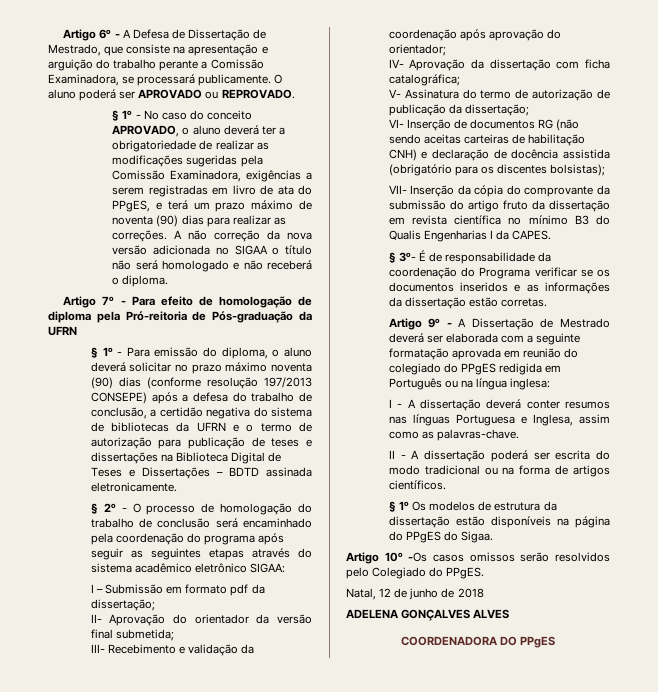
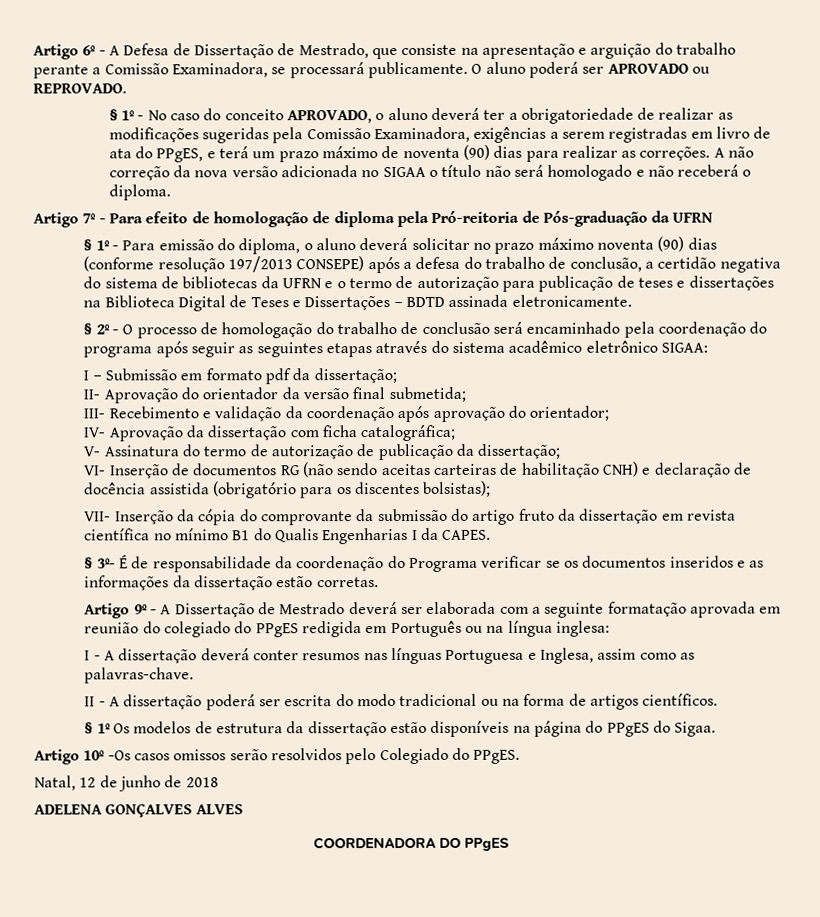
[574,215,589,225] B3 -> [232,530,251,541] B1

